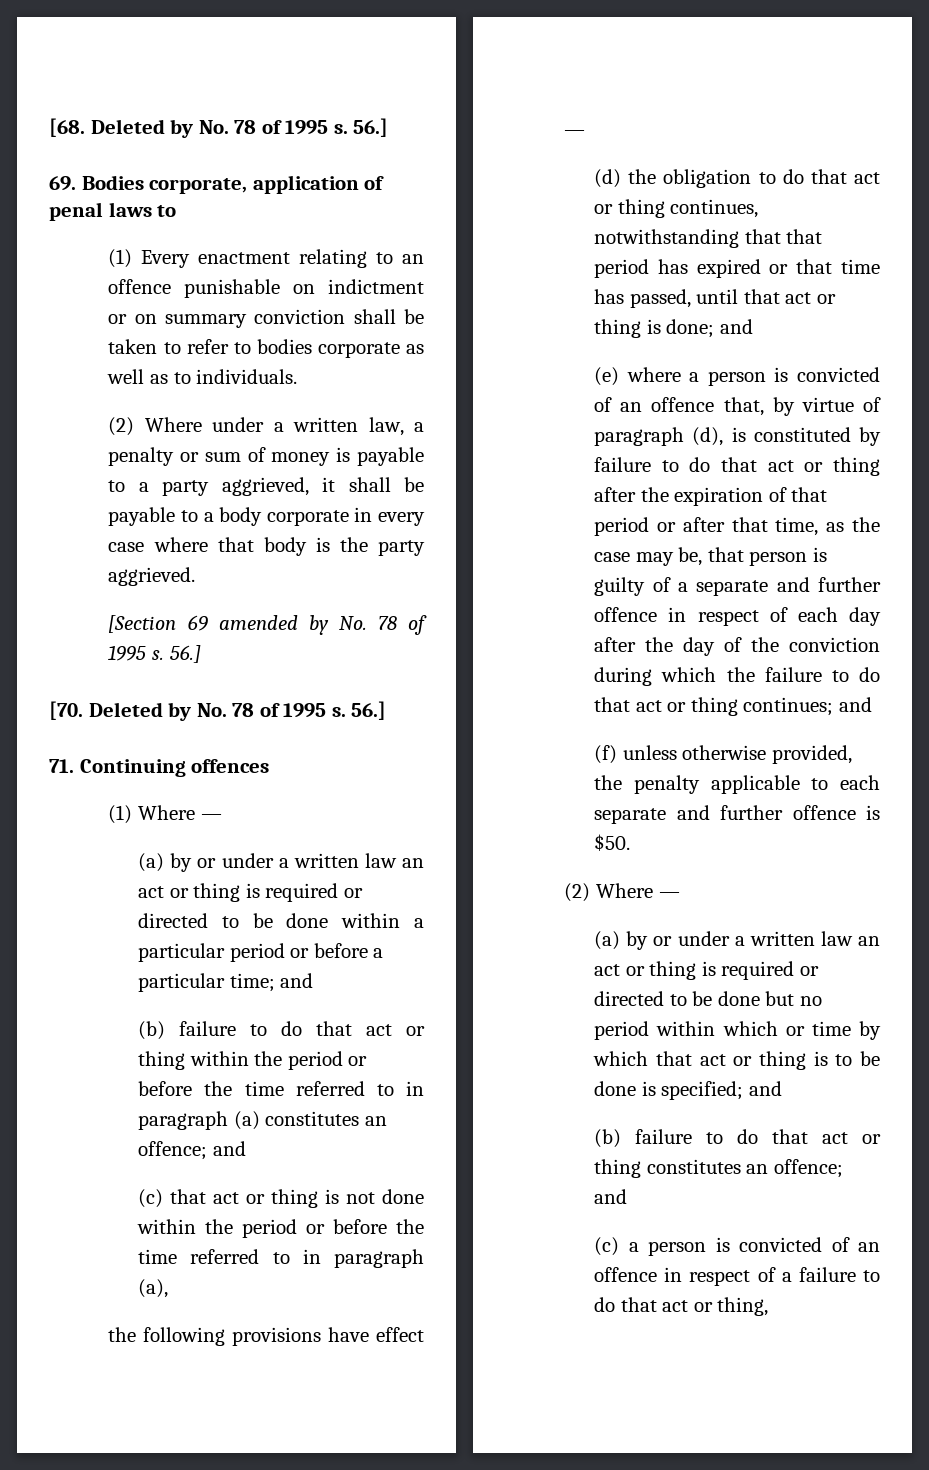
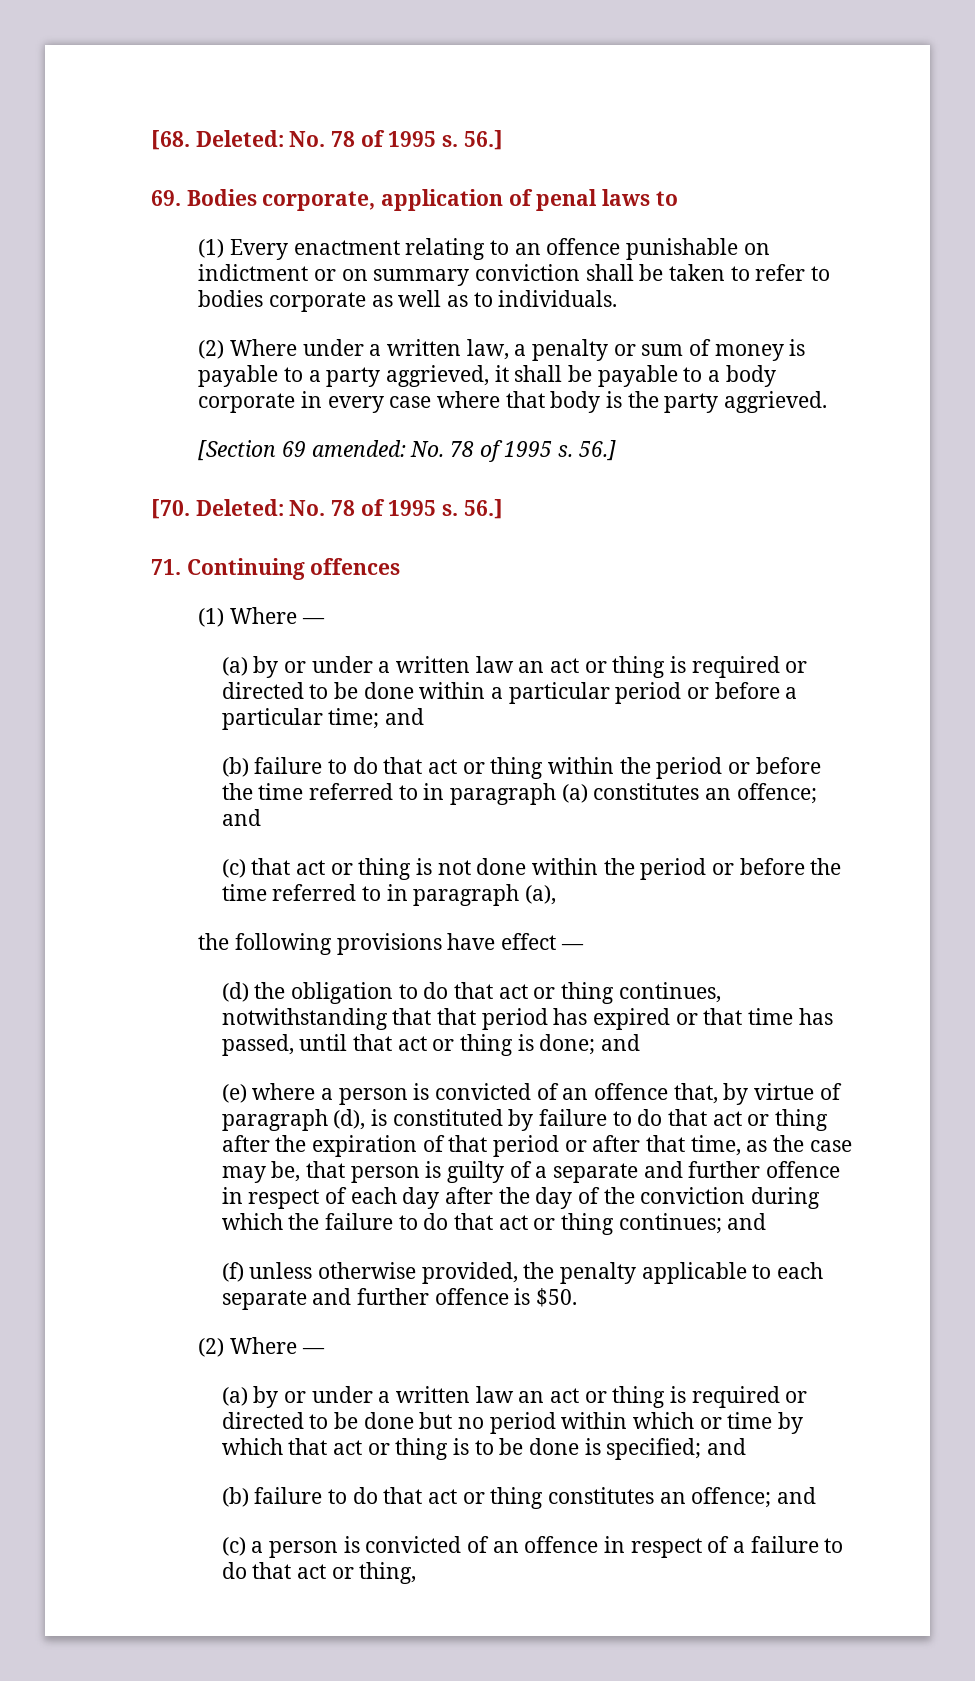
[90,119,194,138] Deleted by -> [195,130,284,147] Deleted:
[218,615,329,635] amended by -> [311,440,406,457] amended:
[88,702,192,721] Deleted by -> [195,499,284,516] Deleted:

